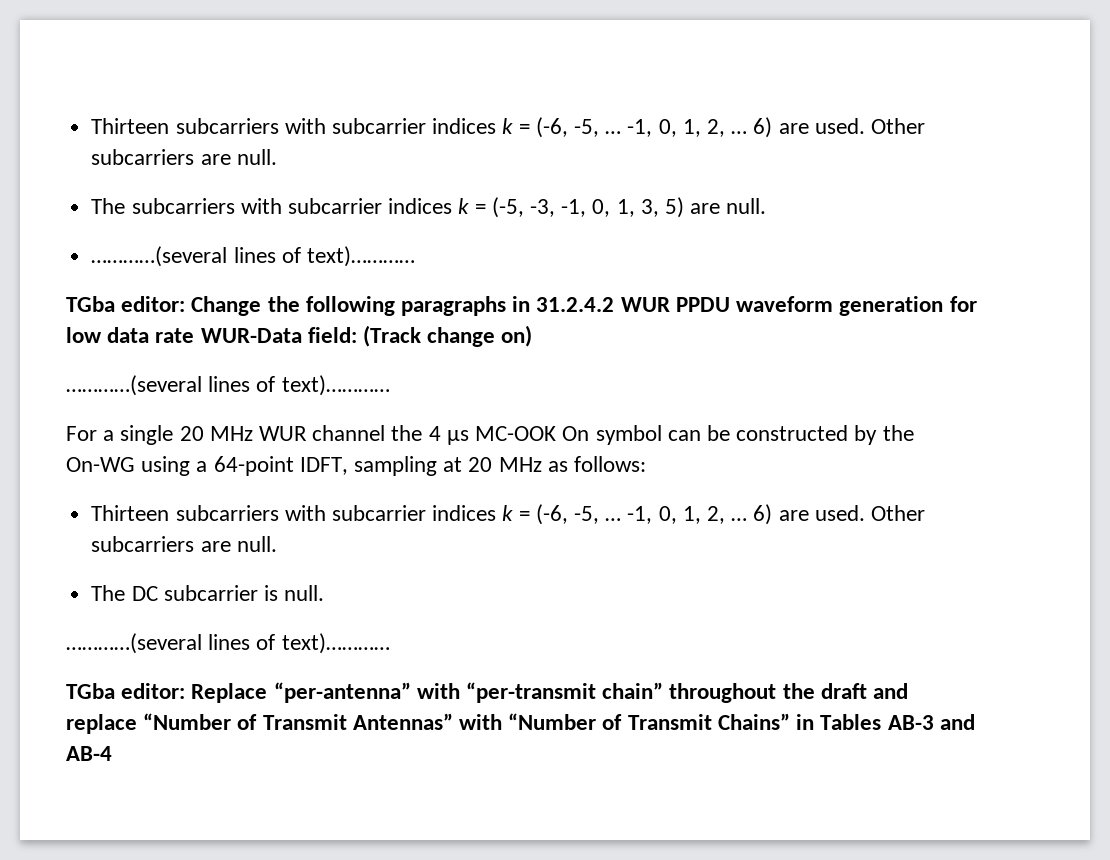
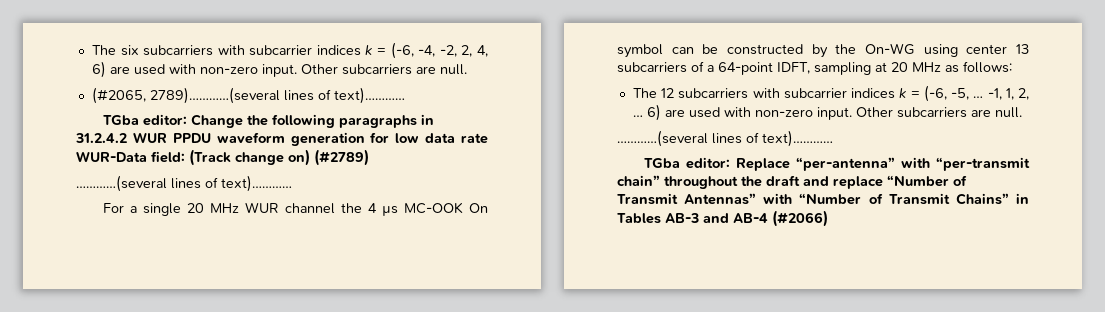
[91,117,926,138] [91,149,277,165] [91,197,767,218] [91,246,228,267] Thirteen subcarriers with subcarrier indices k = (-6, -5, … -1, 0, 1, 2, … 6) are used. Other subcarriers are null. // The subcarriers with subcarrier indices k = (-5, -3, -1, 0, 1, 3, 5) are null. // …………(several -> [91,42,488,59] [91,61,467,78] [91,87,280,104] The six subcarriers with subcarrier indices k = (-6, -4, -2, 2, 4, 6) are used with non-zero input. Other subcarriers are null. // (#2065, 2789)…………(several
(533, 336) none -> [314,149,369,166] (#2789)
(191, 466) none -> [966,44,1029,54] [617,61,704,73] center 13 subcarriers of
[91,505,170,521] Thirteen -> [632,88,675,98] The 12
[658,504,926,525] [91,536,277,552] [91,585,325,601] 0, 1, 2, … 6) are used. Other subcarriers are null. // The DC subcarrier is null. -> [1005,88,1029,100] [632,104,1022,121] 1, 2, … 6) are used with non-zero input. Other subcarriers are null.
(112, 753) none -> [772,210,828,227] (#2066)

